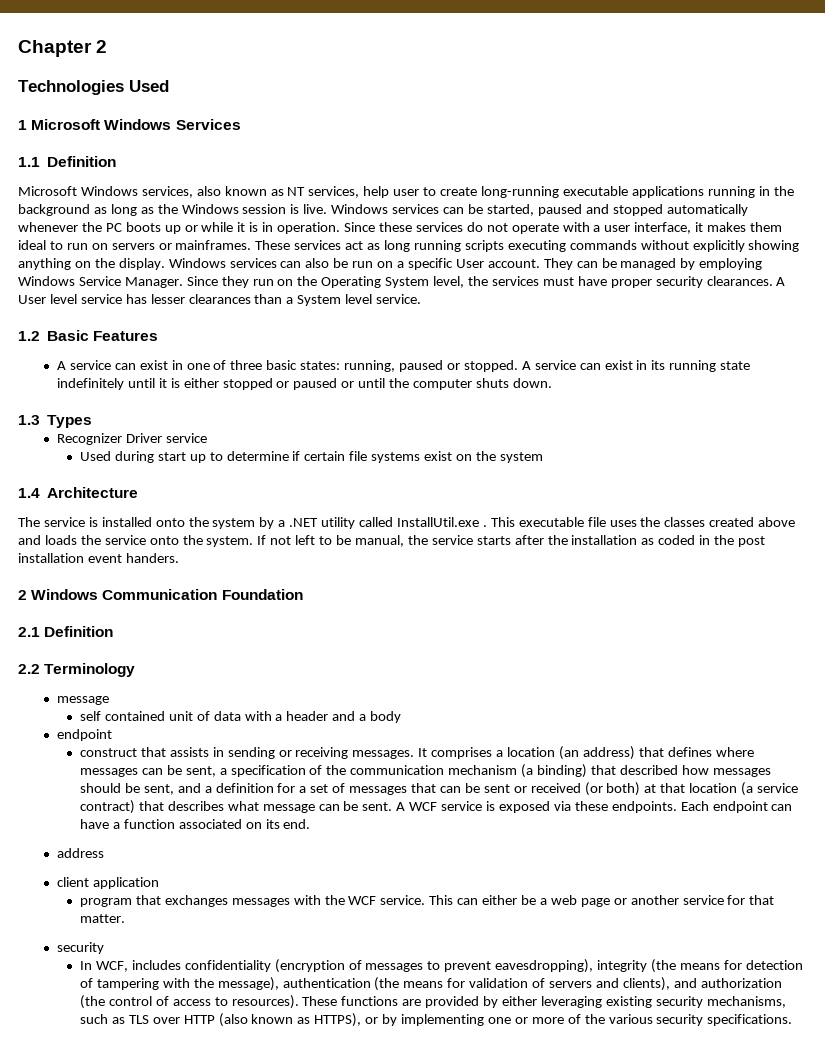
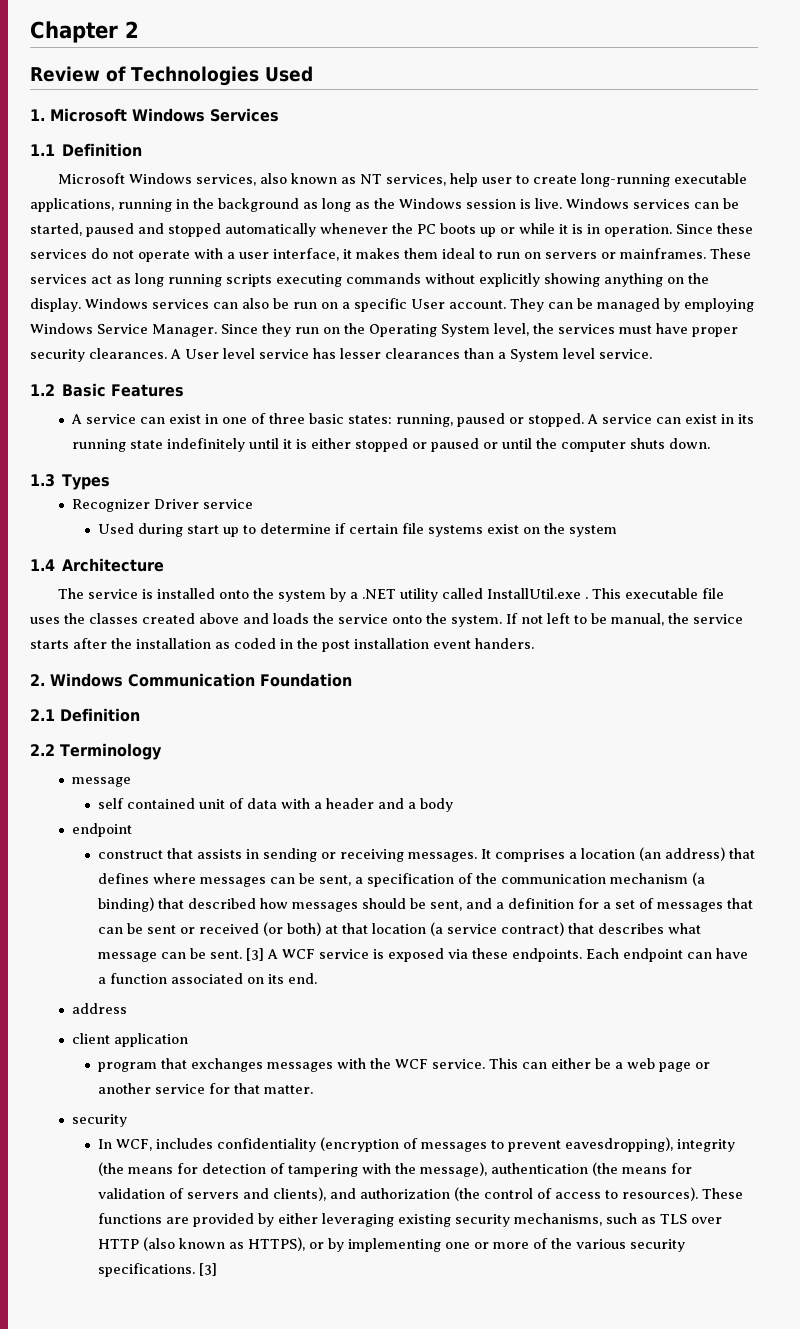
(108, 46) none -> [30,66,126,82] Review of
[18,120,27,130] 1 -> [30,109,45,121] 1.
[631,186,704,198] applications -> [30,198,114,212] applications,
[18,590,27,600] 2 -> [30,674,45,686] 2.
(393, 806) none -> [246,948,265,961] [3]
(793, 1020) none -> [199,1263,218,1276] [3]

